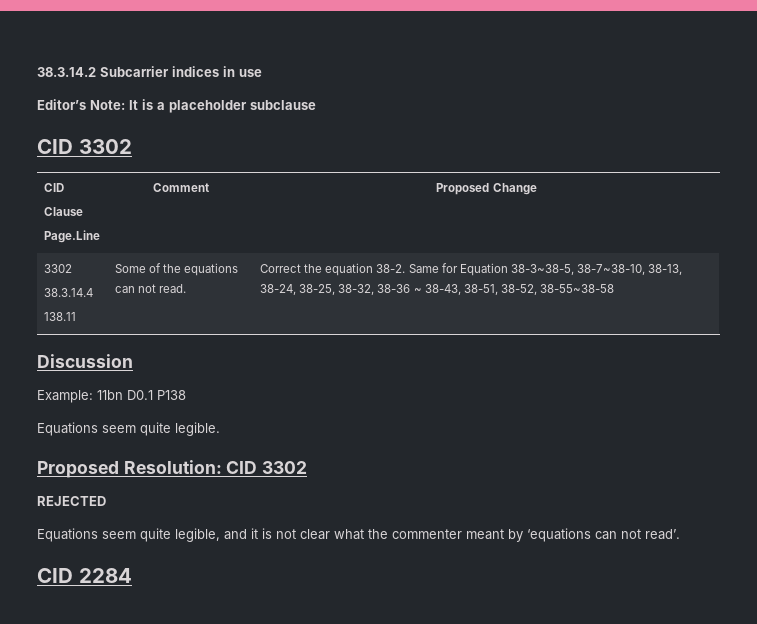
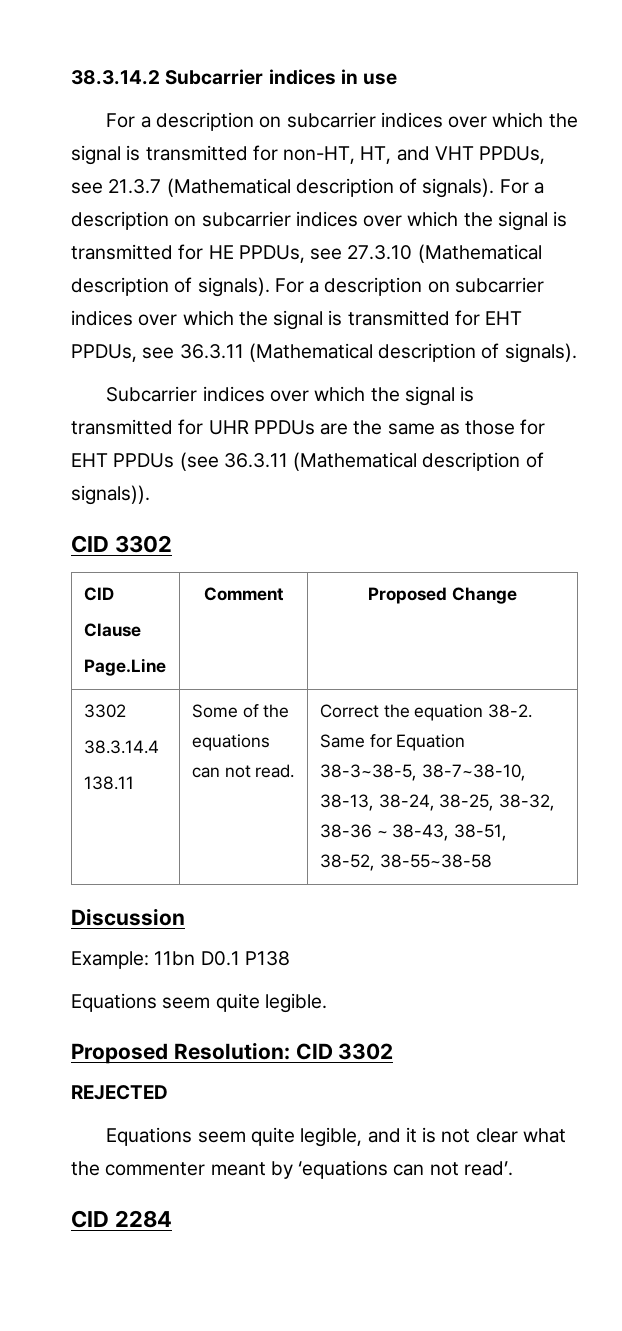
[37,99,316,113] Editor’s Note: It is a placeholder subclause -> [106,112,578,131] [71,145,546,165] [71,178,544,198] [71,211,568,231] [71,244,542,263] [71,277,544,297] [71,310,523,330] [71,343,577,363] [106,386,475,406] [71,419,546,435] [71,452,544,471] [71,485,150,505] For a description on subcarrier indices over which the signal is transmitted for non-HT, HT, and VHT PPDUs, see 21.3.7 (Mathematical description of signals). For a description on subcarrier indices over which the signal is transmitted for HE PPDUs, see 27.3.10 (Mathematical description of signals). For a description on subcarrier indices over which the signal is transmitted for EHT PPDUs, see 36.3.11 (Mathematical description of signals). // Subcarrier indices over which the signal is transmitted for UHR PPDUs are the same as those for EHT PPDUs (see 36.3.11 (Mathematical description of signals)).

